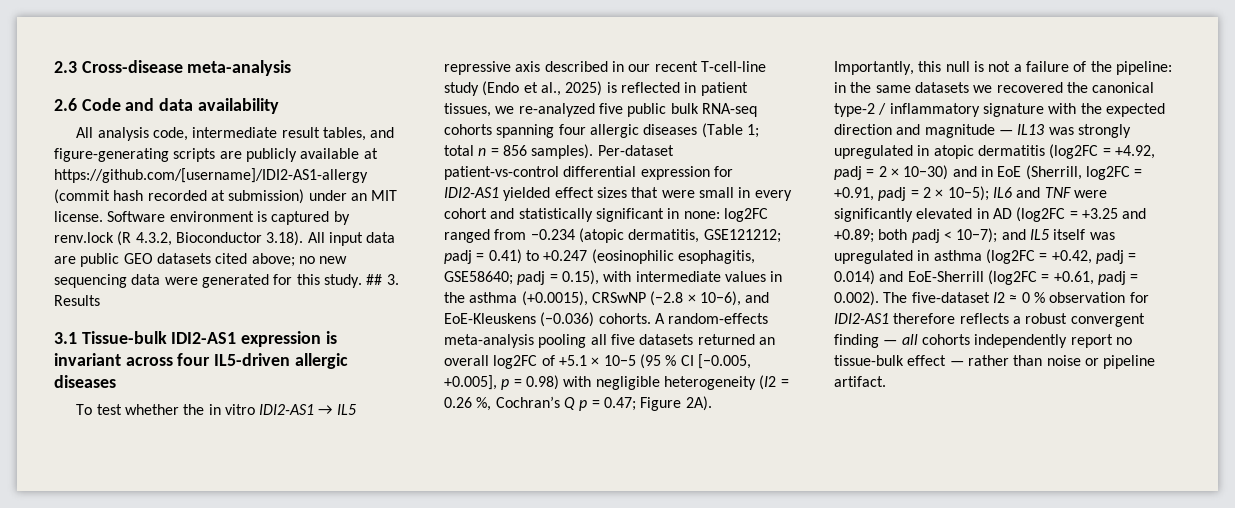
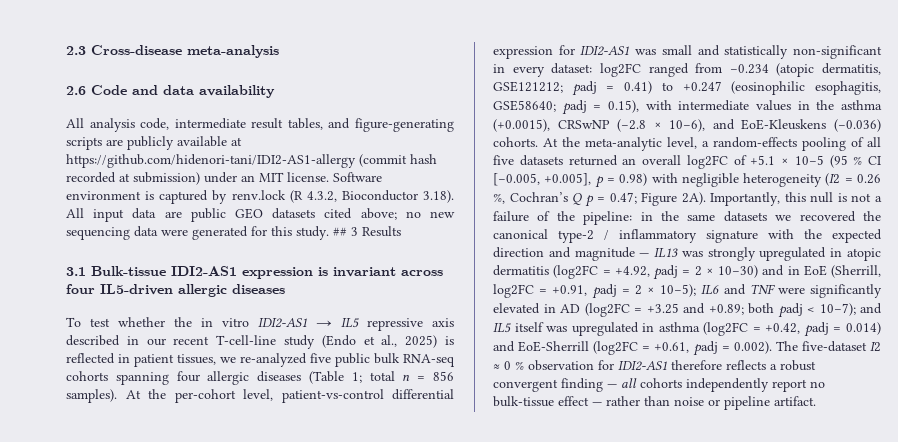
[54,168,368,183] https://github.com/[username]/IDI2-AS1-allergy -> [66,154,356,168] https://github.com/hidenori-tani/IDI2-AS1-allergy
[386,274,399,285] 3. -> [351,227,358,236] 3
[81,331,167,344] Tissue-bulk -> [91,266,166,276] Bulk-tissue
[597,145,674,156] Per-dataset -> [125,389,273,403] At the per-cohort level,
[503,187,792,201] [444,208,720,222] yielded effect sizes that were small in every cohort and statistically significant in none: -> [635,45,882,59] [493,63,593,77] was small and statistically non-significant in every dataset:
[654,313,769,324] [444,334,587,348] A random-effects meta-analysis pooling -> [543,137,864,151] At the meta-analytic level, a random-effects pooling of
[834,355,904,366] tissue-bulk -> [493,396,554,407] bulk-tissue

